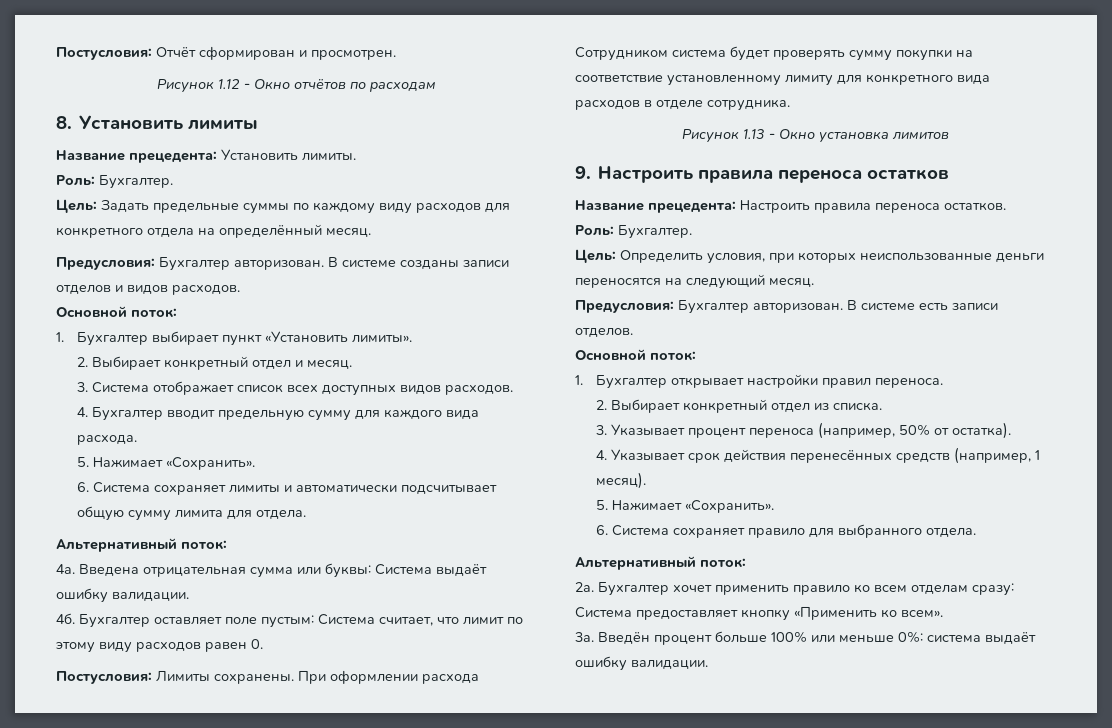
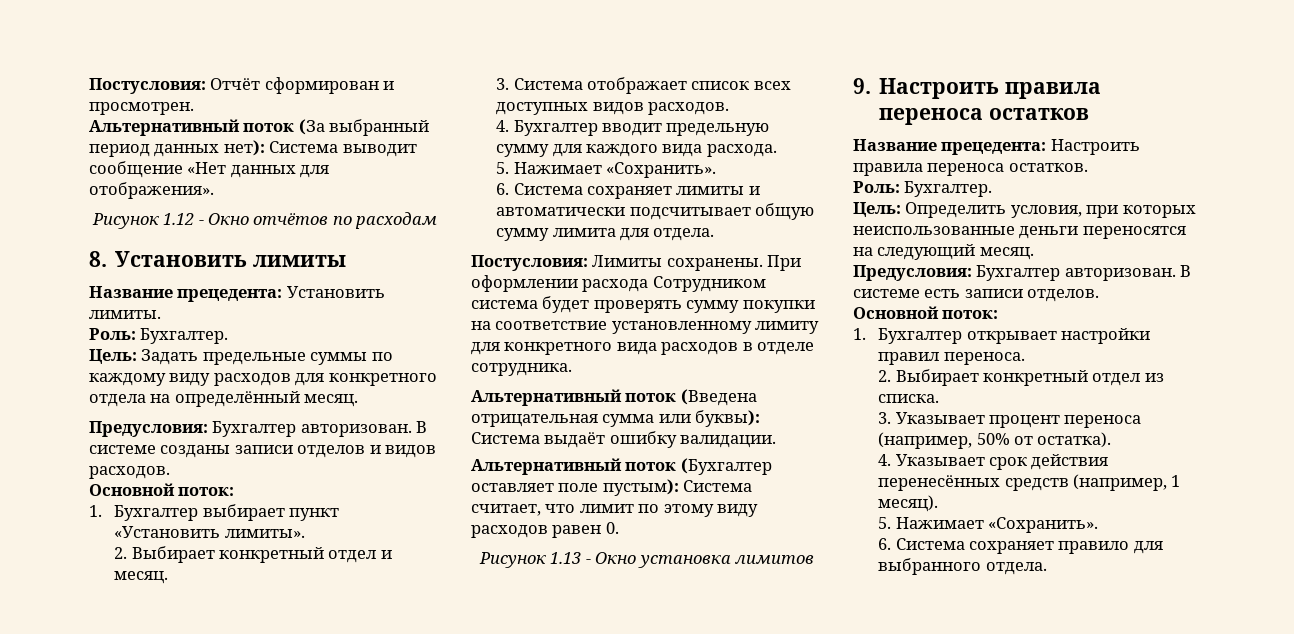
(396, 55) none -> [89,119,430,136] [89,140,417,157] [89,161,330,178] [89,182,214,199] // Альтернативный поток (За выбранный период данных нет): Система выводит сообщение «Нет данных для отображения».
[56,538,227,552] [56,563,487,578] [56,588,189,603] [56,613,523,628] [56,639,263,653] // Альтернативный поток: // 4а. Введена отрицательная сумма или буквы: Система выдаёт ошибку валидации. // 4б. Бухгалтер оставляет поле пустым: Система считает, что лимит по этому виду расходов равен 0. -> (715, 234) none
(790, 105) none -> [471,389,757,406] [471,410,761,427] [471,431,777,448] [471,458,772,475] [471,479,753,496] [471,504,759,517] [471,522,619,538] // Альтернативный поток (Введена отрицательная сумма или буквы): Система выдаёт ошибку валидации. // Альтернативный поток (Бухгалтер оставляет поле пустым): Система считает, что лимит по этому виду расходов равен 0.
[575,556,746,570] [575,582,1014,596] [575,606,943,621] [575,631,1036,645] [575,656,708,671] // Альтернативный поток: // 2а. Бухгалтер хочет применить правило ко всем отделам сразу: Система предоставляет кнопку «Применить ко всем». // 3а. Введён процент больше 100% или меньше 0%: система выдаёт ошибку валидации. -> (1047, 568) none

